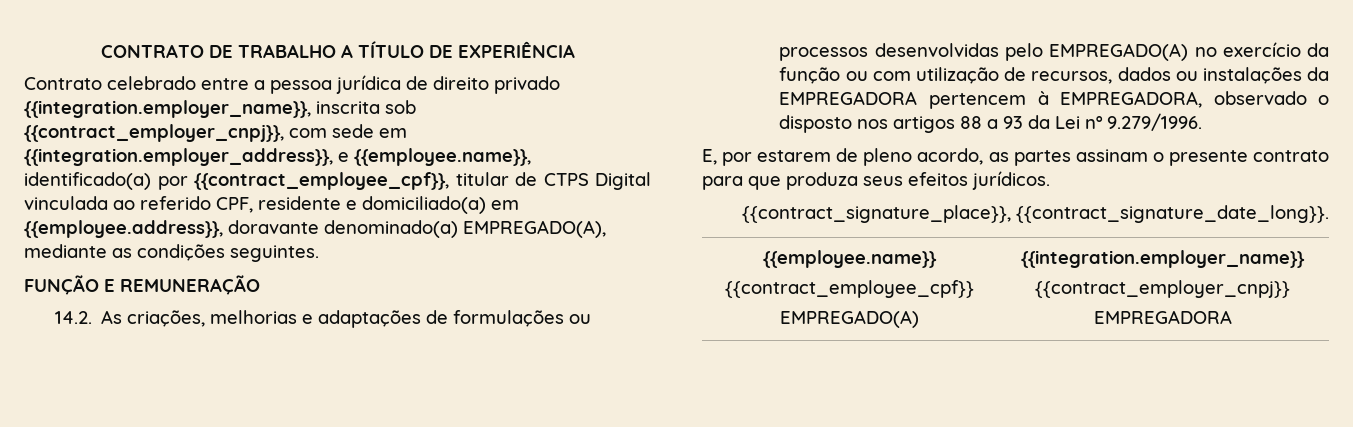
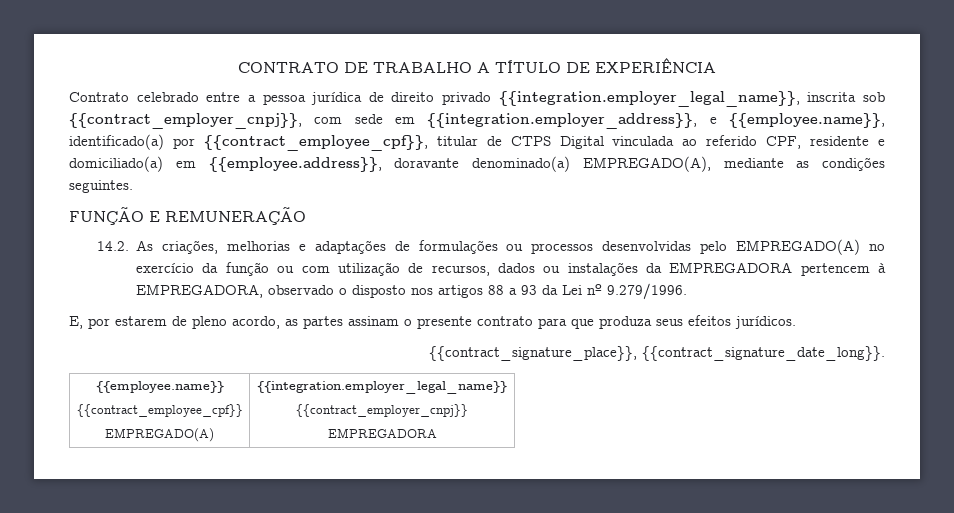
[24,100,311,118] {{integration.employer_name}}, -> [498,91,800,107] {{integration.employer_legal_name}},
[1021,250,1305,268] {{integration.employer_name}} -> [257,381,507,394] {{integration.employer_legal_name}}

